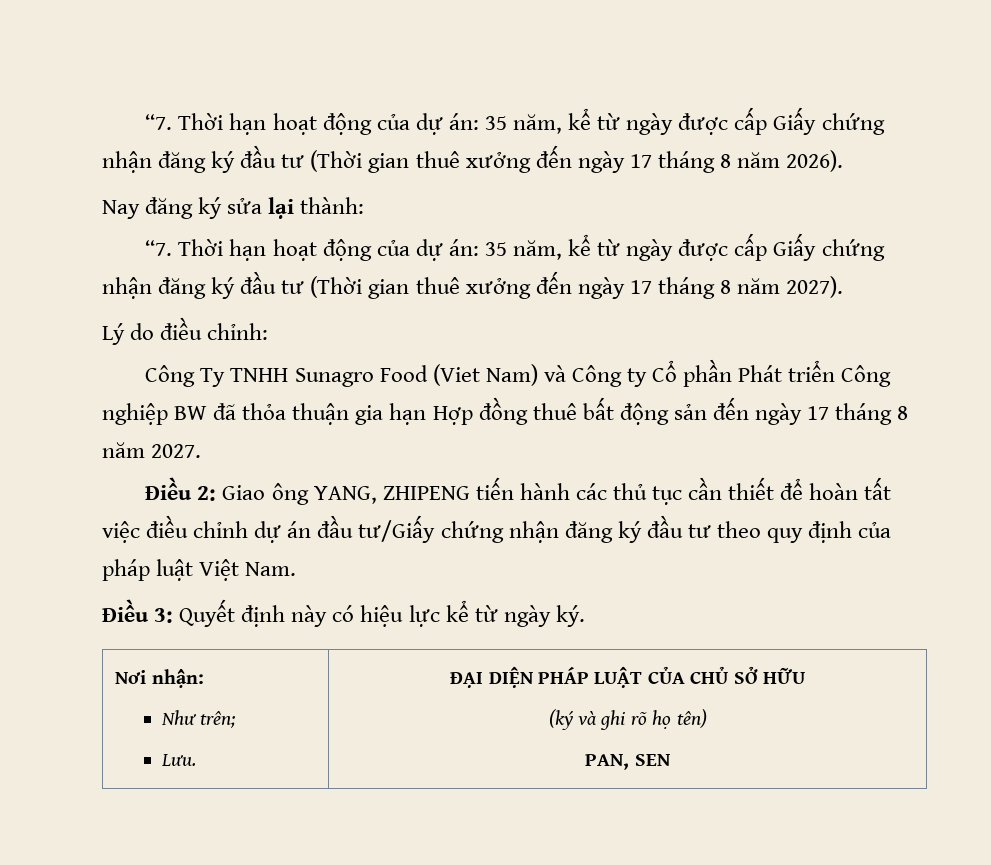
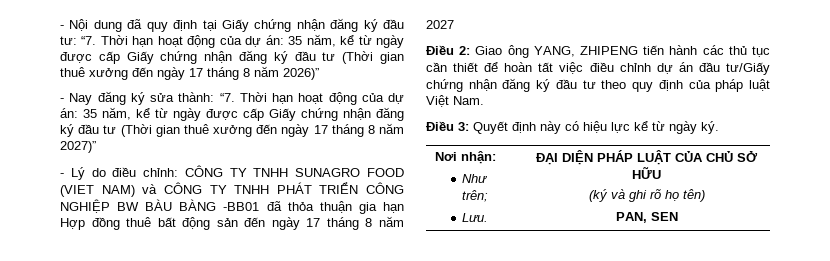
(145, 122) none -> [60,18,405,32] [60,36,77,45] - Nội dung đã quy định tại Giấy chứng nhận đăng ký đầu tư:
[786,150,844,172] 2026). // -> [283,68,319,80] [60,98,64,102] 2026)” // -
[268,197,295,219] lại -> (174, 97) none
(365, 205) // -> (215, 97) none
[786,276,844,298] 2027). // -> [60,141,96,153] [60,173,64,177] 2027)” // -
[145,359,892,387] [102,403,208,425] // Công Ty TNHH Sunagro Food (Viet Nam) và Công ty Cổ phần Phát triển Công nghiệp BW -> [184,165,404,177] [60,182,404,197] [60,199,260,213] CÔNG TY TNHH SUNAGRO FOOD (VIET NAM) và CÔNG TY TNHH PHÁT TRIỂN CÔNG NGHIỆP BW BÀU BÀNG -BB01
[151,444,202,458] 2027. -> [426,20,454,29] 2027

